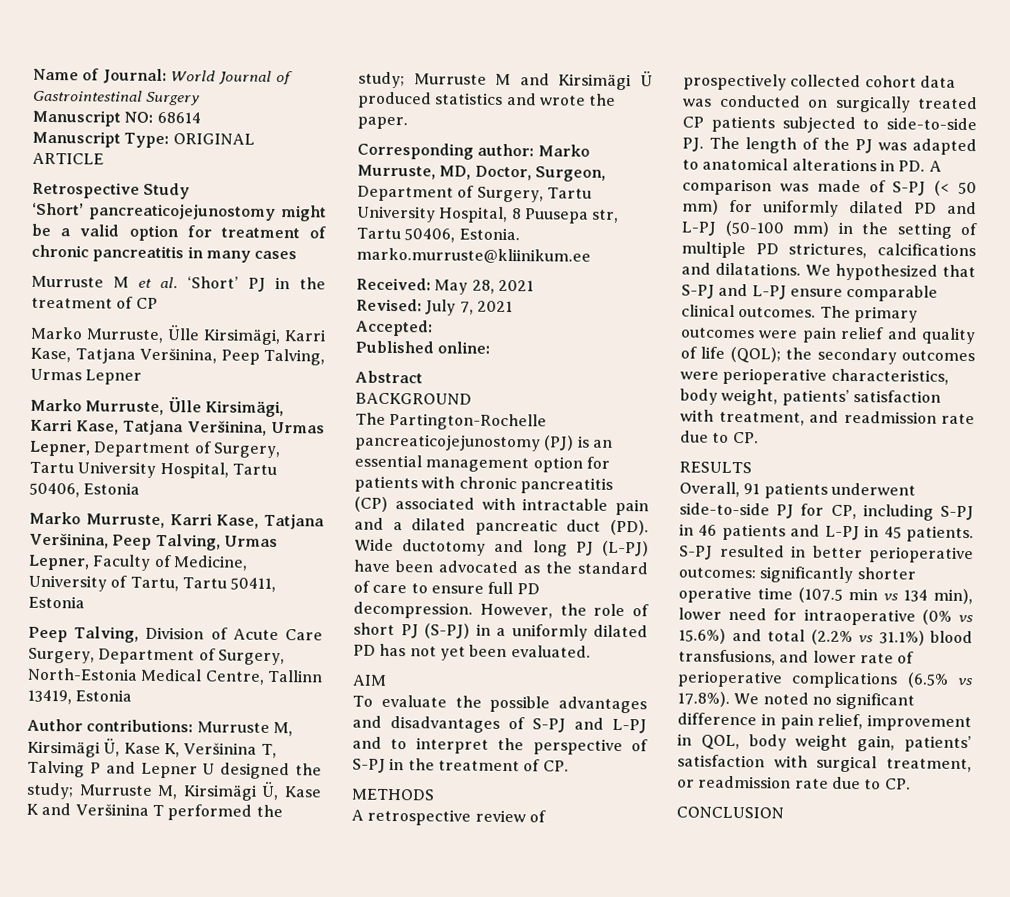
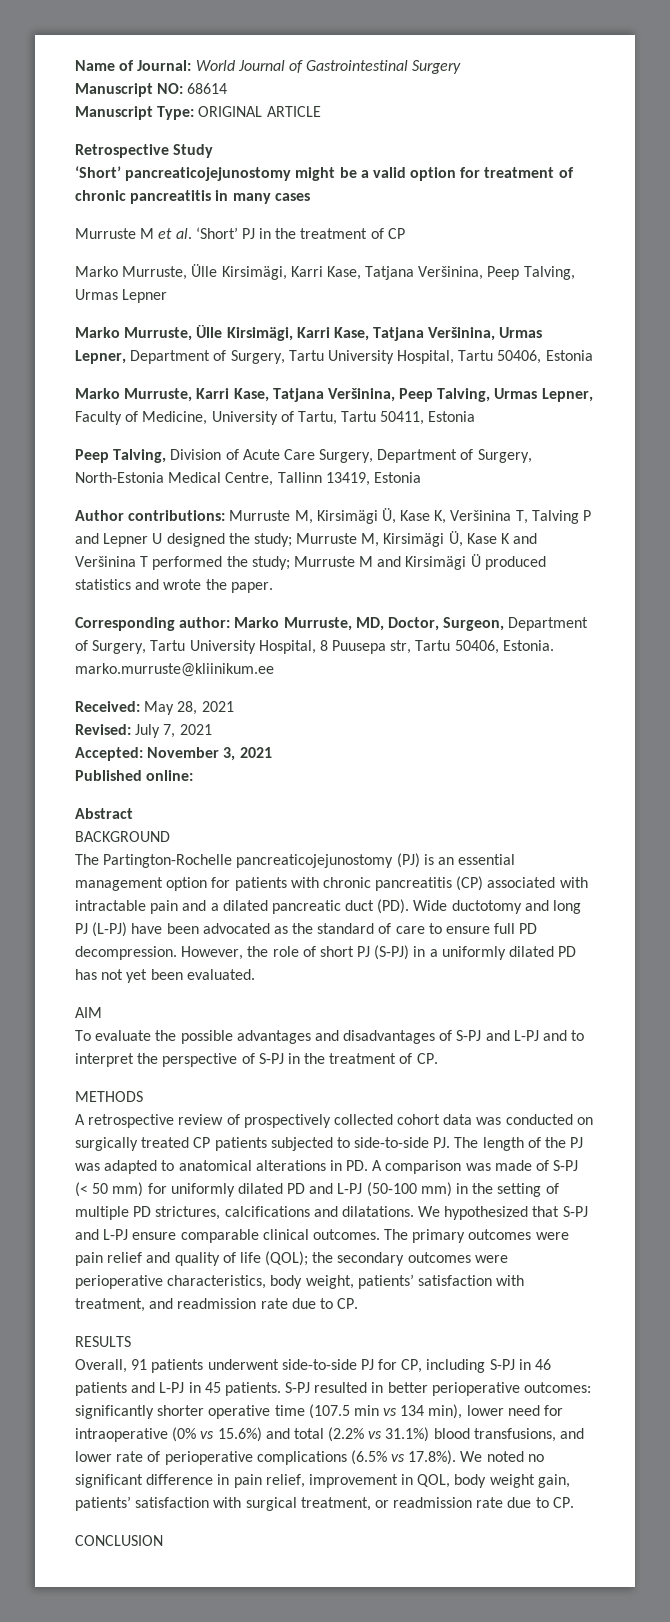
(433, 328) none -> [147,747,272,761] November 3, 2021

